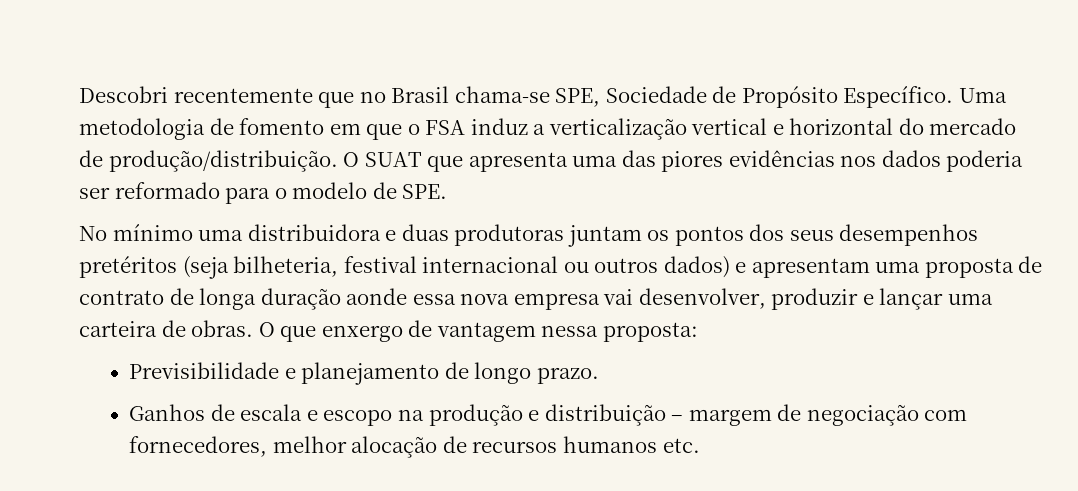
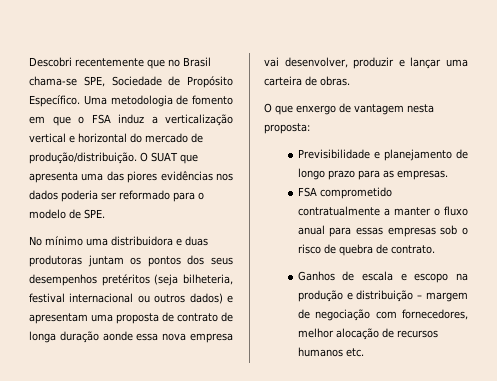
(254, 328) none -> (350, 81) //
[541,325,599,337] nessa -> [407,104,434,113] nesta
[537,367,600,384] prazo. -> [327,170,448,180] [297,187,392,199] [297,206,468,216] [297,225,468,237] [297,244,435,256] prazo para as empresas. // FSA comprometido contratualmente a manter o fluxo anual para essas empresas sob o risco de quebra de contrato.

